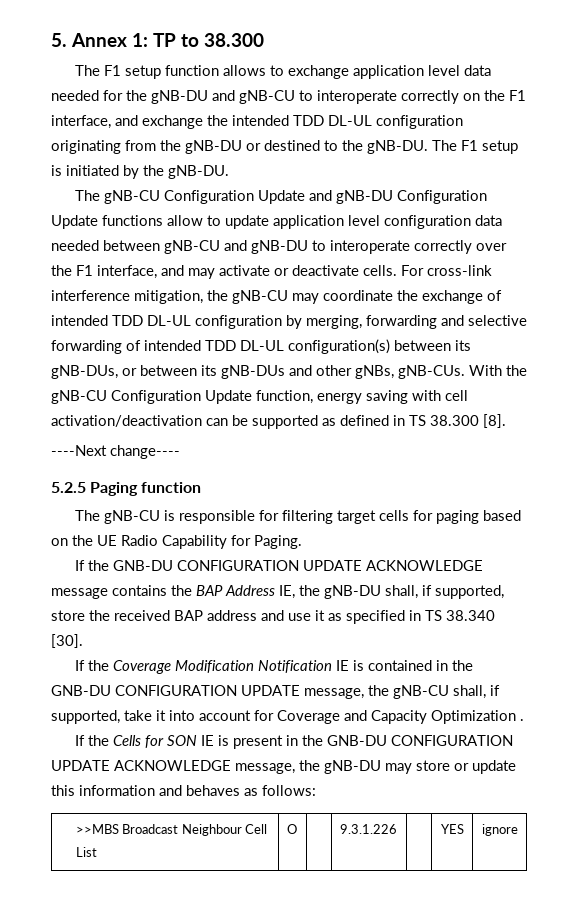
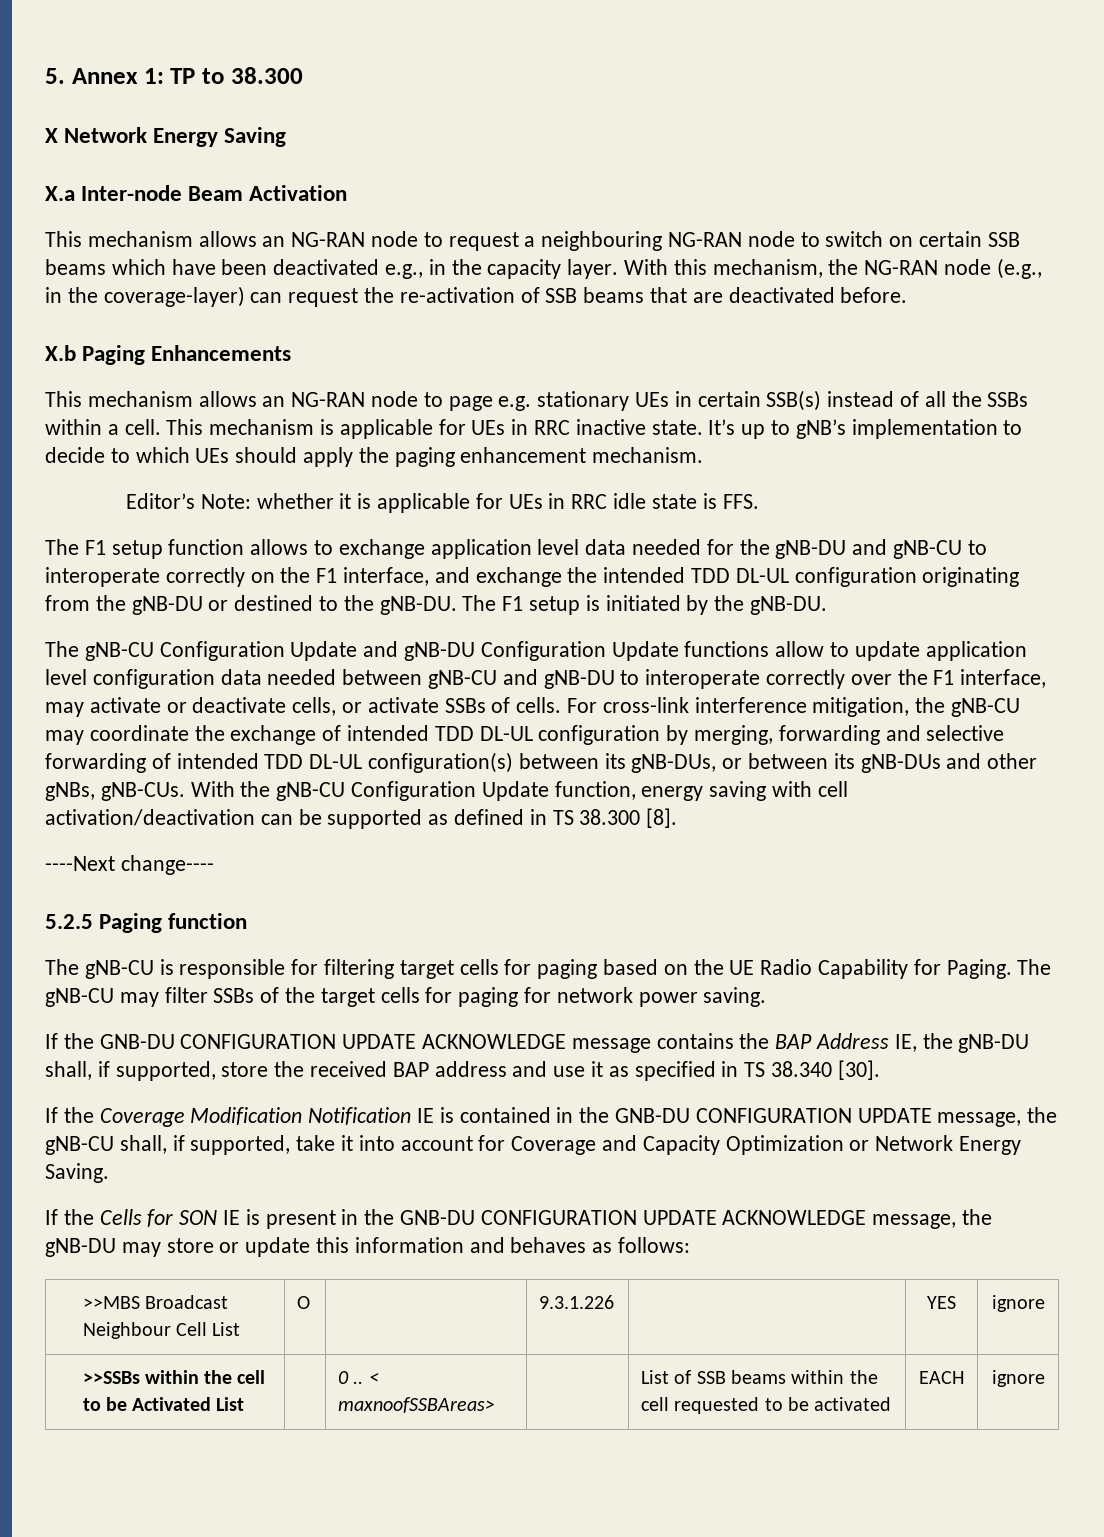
(264, 40) none -> [45,127,287,147] [45,185,348,201] [45,231,1020,251] [45,258,1042,279] [45,286,908,307] [45,345,292,365] [45,390,1029,411] [45,419,1023,439] [45,447,704,467] [126,493,759,513] // X Network Energy Saving // X.a Inter-node Beam Activation // This mechanism allows an NG-RAN node to request a neighbouring NG-RAN node to switch on certain SSB beams which have been deactivated e.g., in the capacity layer. With this mechanism, the NG-RAN node (e.g., in the coverage-layer) can request the re-activation of SSB beams that are deactivated before. // X.b Paging Enhancements // This mechanism allows an NG-RAN node to page e.g. stationary UEs in certain SSB(s) instead of all the SSBs within a cell. This mechanism is applicable for UEs in RRC inactive state. It’s up to gNB’s implementation to decide to which UEs should apply the paging enhancement mechanism. // Editor’s Note: whether it is applicable for UEs in RRC idle state is FFS.
[161,265,184,276] and -> (1047, 678) none
(359, 270) none -> [292,697,511,716] cells, or activate SSBs of
(302, 542) none -> [1017,959,1052,975] [45,987,767,1007] The gNB-CU may filter SSBs of the target cells for paging for network power saving.
[520,719,524,721] . -> [849,1135,1022,1155] [45,1163,109,1183] or Network Energy Saving.
(518, 830) none -> [82,1370,266,1384] [82,1397,245,1411] [338,1371,379,1384] [338,1397,496,1413] [641,1370,878,1384] [641,1397,892,1414] [919,1371,964,1384] [991,1370,1045,1387] // >>SSBs within the cell to be Activated List | | 0 .. < maxnoofSSBAreas> | | List of SSB beams within the cell requested to be activated | EACH | ignore

